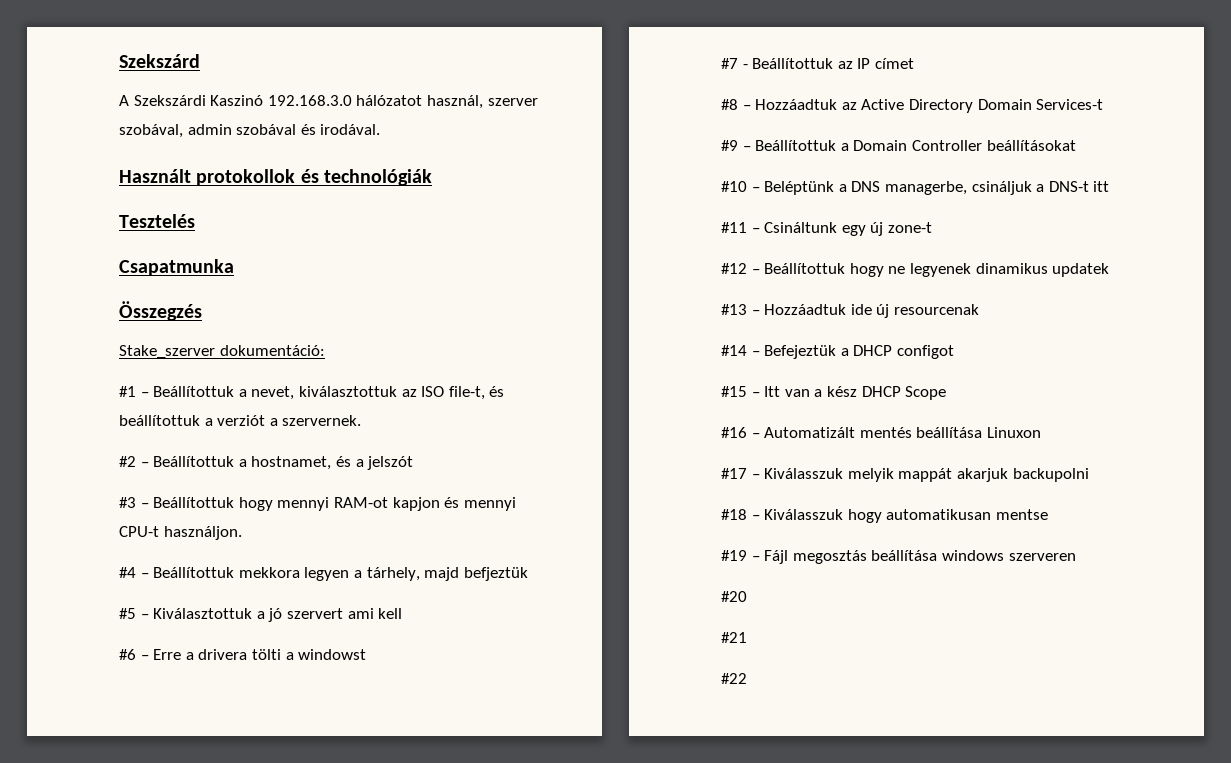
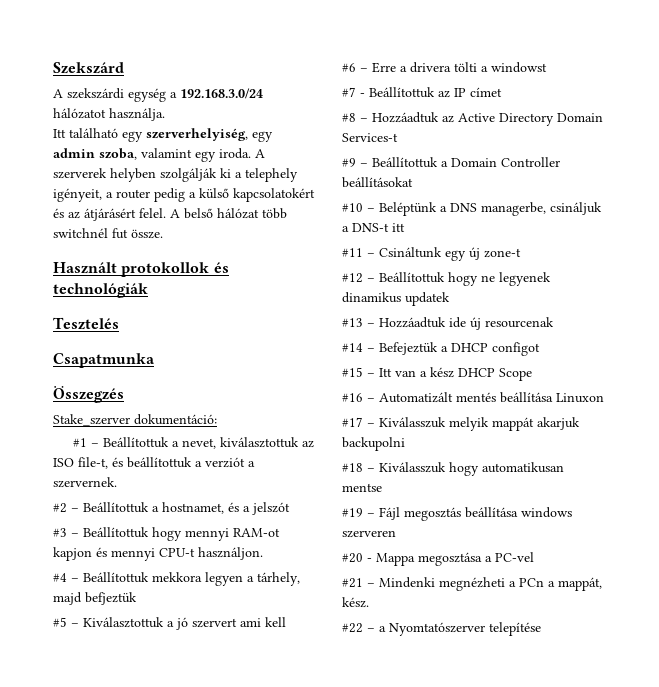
[133,95,538,109] [119,124,381,138] Szekszárdi Kaszinó 192.168.3.0 hálózatot használ, szerver szobával, admin szobával és irodával. -> [67,88,263,102] [53,108,165,121] [53,128,273,142] [53,148,265,162] [53,168,298,182] [53,188,315,202] [53,208,287,221] [53,228,163,239] szekszárdi egység a 192.168.3.0/24 hálózatot használja. // Itt található egy szerverhelyiség, egy admin szoba, valamint egy iroda. A szerverek helyben szolgálják ki a telephely igényeit, a router pedig a külső kapcsolatokért és az átjárásért felel. A belső hálózat több switchnél fut össze.
[721,632,747,643] [721,673,747,684] // #21 // #22 -> [367,552,534,566] [342,577,602,591] [342,597,369,608] [342,622,541,636] - Mappa megosztása a PC-vel // #21 – Mindenki megnézheti a PCn a mappát, kész. // #22 – a Nyomtatószerver telepítése

